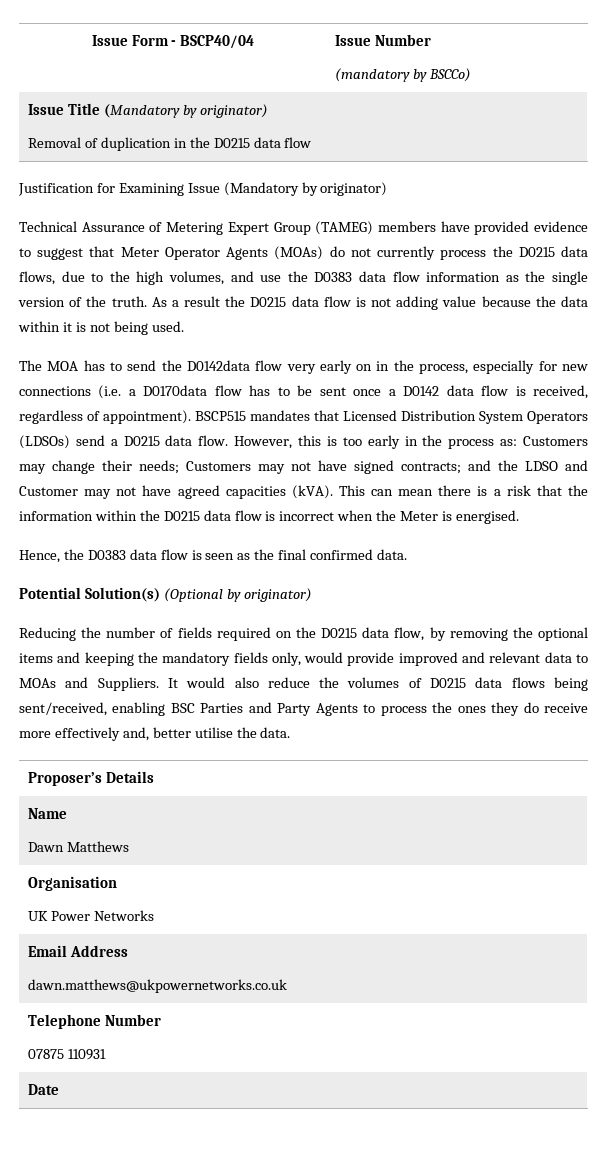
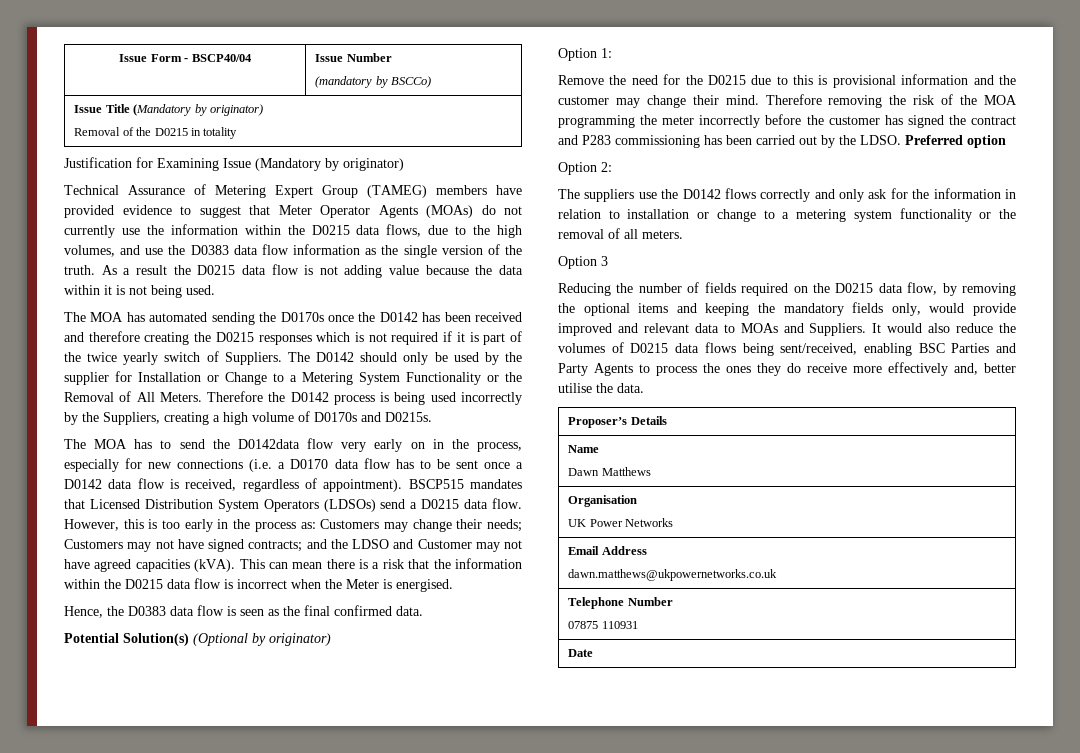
[100,137,312,151] duplication in the D0215 data flow -> [136,127,238,139] the D0215 in totality
[440,250,487,260] process -> [121,224,281,235] use the information within
(184, 326) none -> [64,312,523,325] [64,331,523,345] [64,351,522,365] [64,371,522,385] [64,391,522,405] [64,411,432,425] // The MOA has automated sending the D0170s once the D0142 has been received and therefore creating the D0215 responses which is not required if it is part of the twice yearly switch of Suppliers. The D0142 should only be used by the supplier for Installation or Change to a Metering System Functionality or the Removal of All Meters. Therefore the D0142 process is being used incorrectly by the Suppliers, creating a high volume of D0170s and D0215s.
[143,385,208,396] D0170data -> [290,459,359,469] D0170 data
(312, 595) none -> [558,48,612,61] [558,74,1016,88] [558,94,1018,108] [558,114,1017,128] [558,135,1006,148] [558,162,612,175] [558,188,1016,202] [558,208,1016,222] [558,228,683,239] [558,256,608,269] // Option 1: // Remove the need for the D0215 due to this is provisional information and the customer may change their mind. Therefore removing the risk of the MOA programming the meter incorrectly before the customer has signed the contract and P283 commissioning has been carried out by the LDSO. Preferred option // Option 2: // The suppliers use the D0142 flows correctly and only ask for the information in relation to installation or change to a metering system functionality or the removal of all meters. // Option 3

